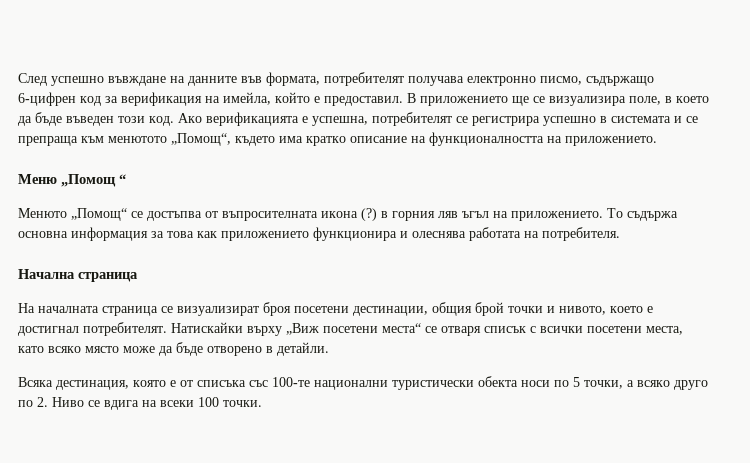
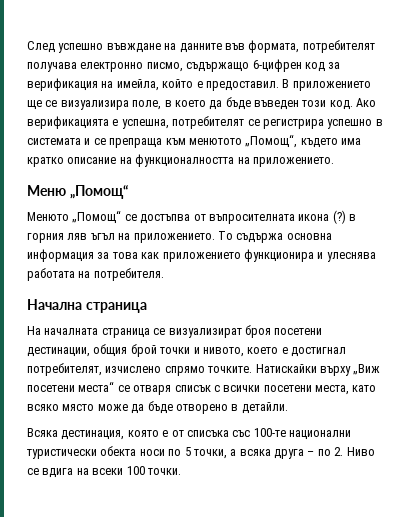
[61,174,126,187] „Помощ “ -> [69,185,128,199] „Помощ“
[412,231,466,238] олеснява -> [326,252,376,262] улеснява
[83,322,167,336] потребителят. -> [27,363,253,376] потребителят, изчислено спрямо точките.
[637,380,708,390] всяко друго -> [239,449,315,459] всяка друга –

